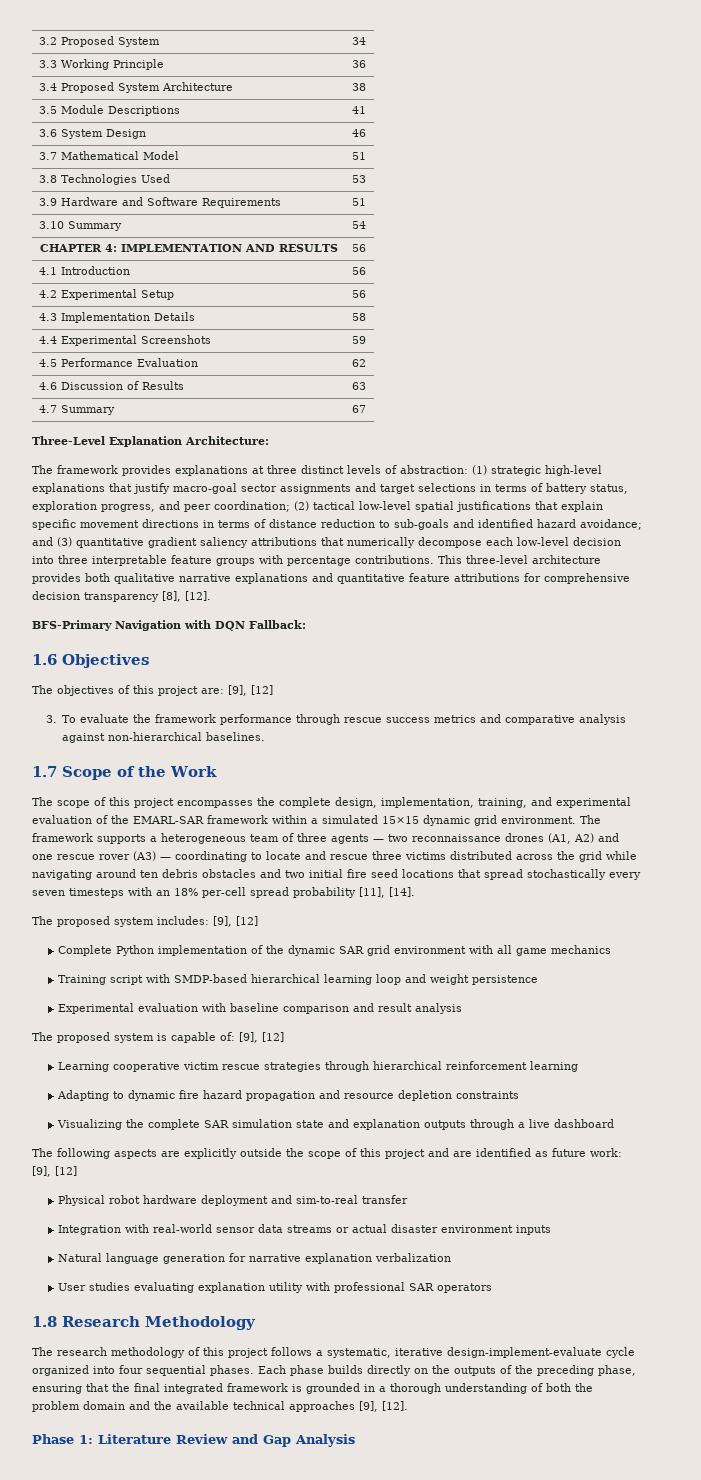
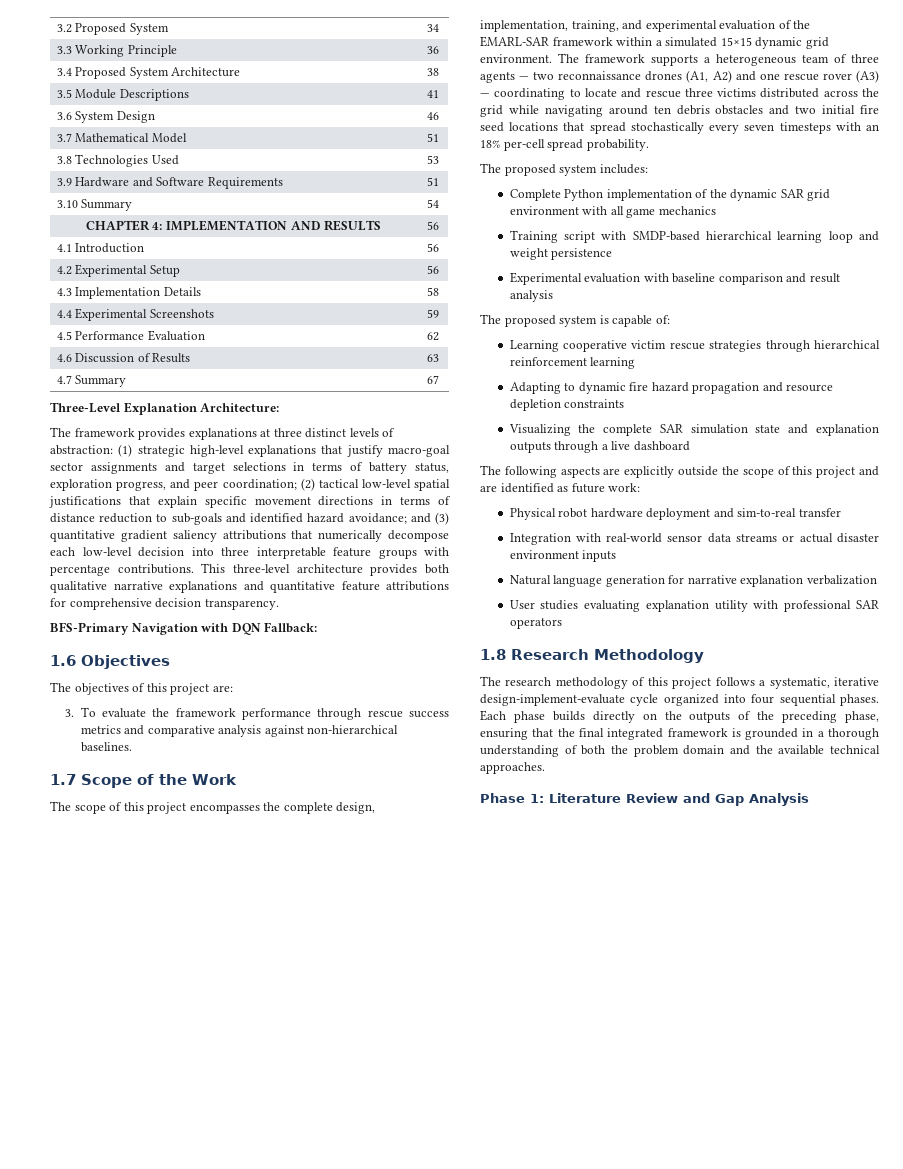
[84,591,211,602] transparency [8], [12]. -> [204,599,279,610] transparency.
[228,685,273,696] [9], [12] -> (233, 688) none
[293,887,415,898] probability [11], [14]. -> [586,139,649,151] probability.
[213,916,258,927] [9], [12] -> (648, 169) none
[239,1032,284,1043] [9], [12] -> (670, 319) none
[32,1166,77,1177] [9], [12] -> (641, 487) none
[289,1401,408,1412] approaches [9], [12]. -> [480,762,545,774] approaches.

